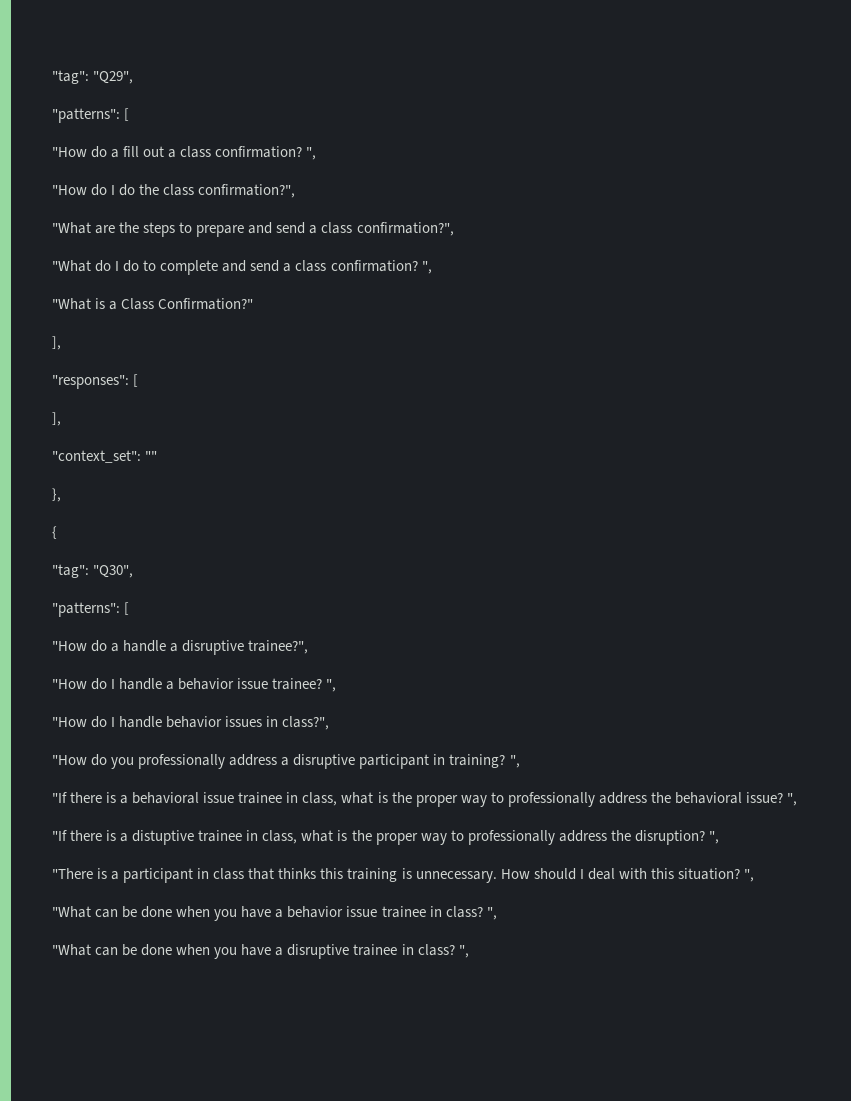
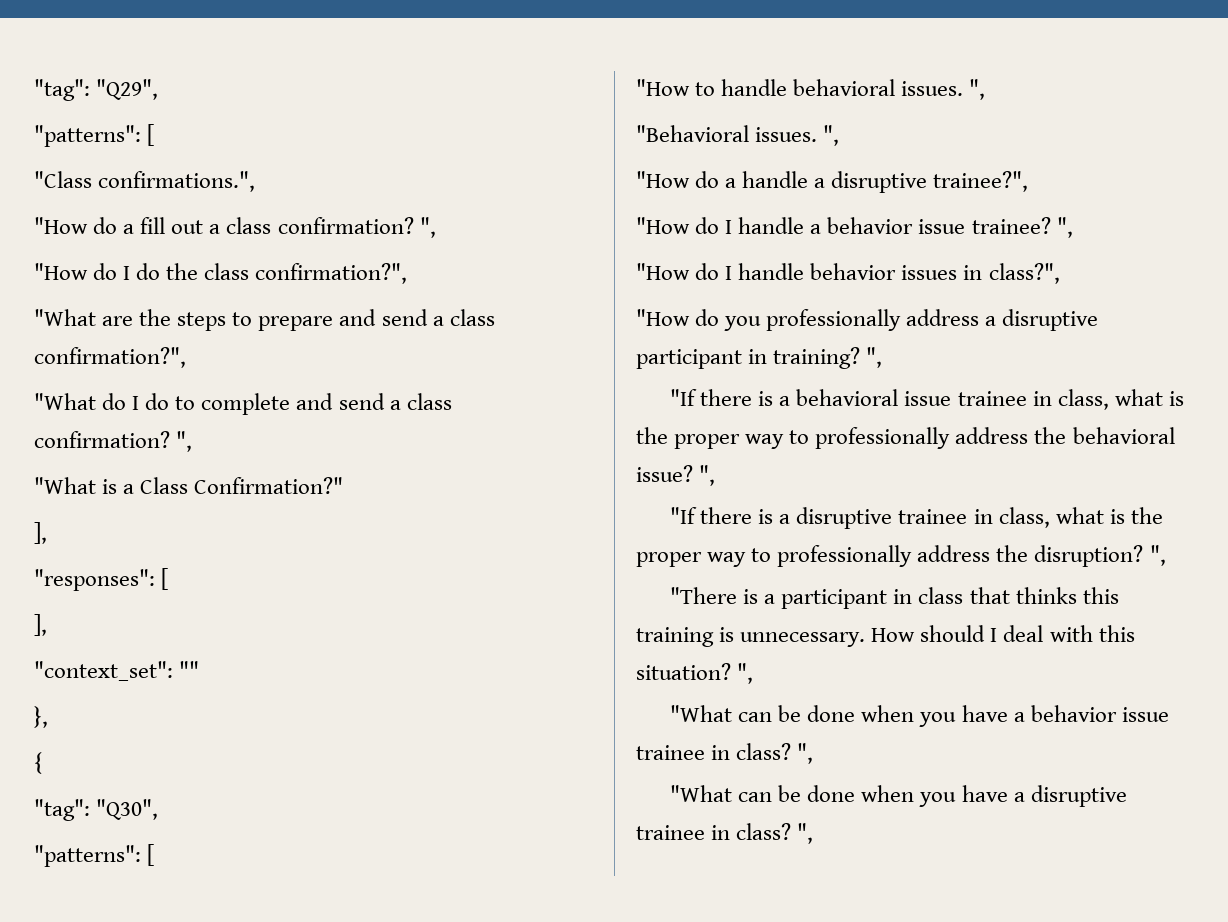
(130, 114) none -> [34,171,256,192] // "Class confirmations.",
(130, 608) none -> [636,79,986,100] [636,125,840,146] // "How to handle behavioral issues. ", // "Behavioral issues. ",
[132,830,195,845] distuptive -> [796,507,893,529] disruptive

